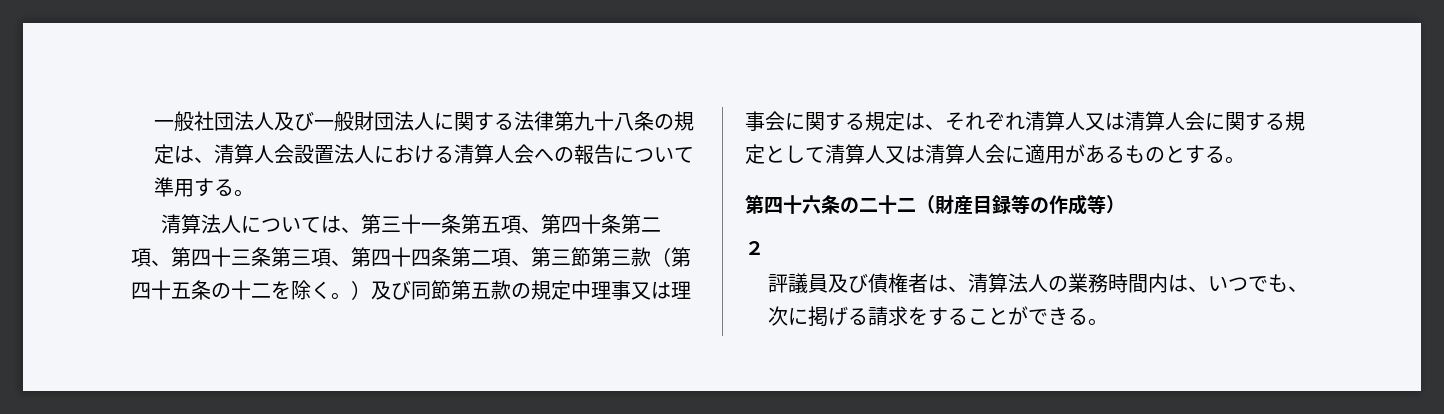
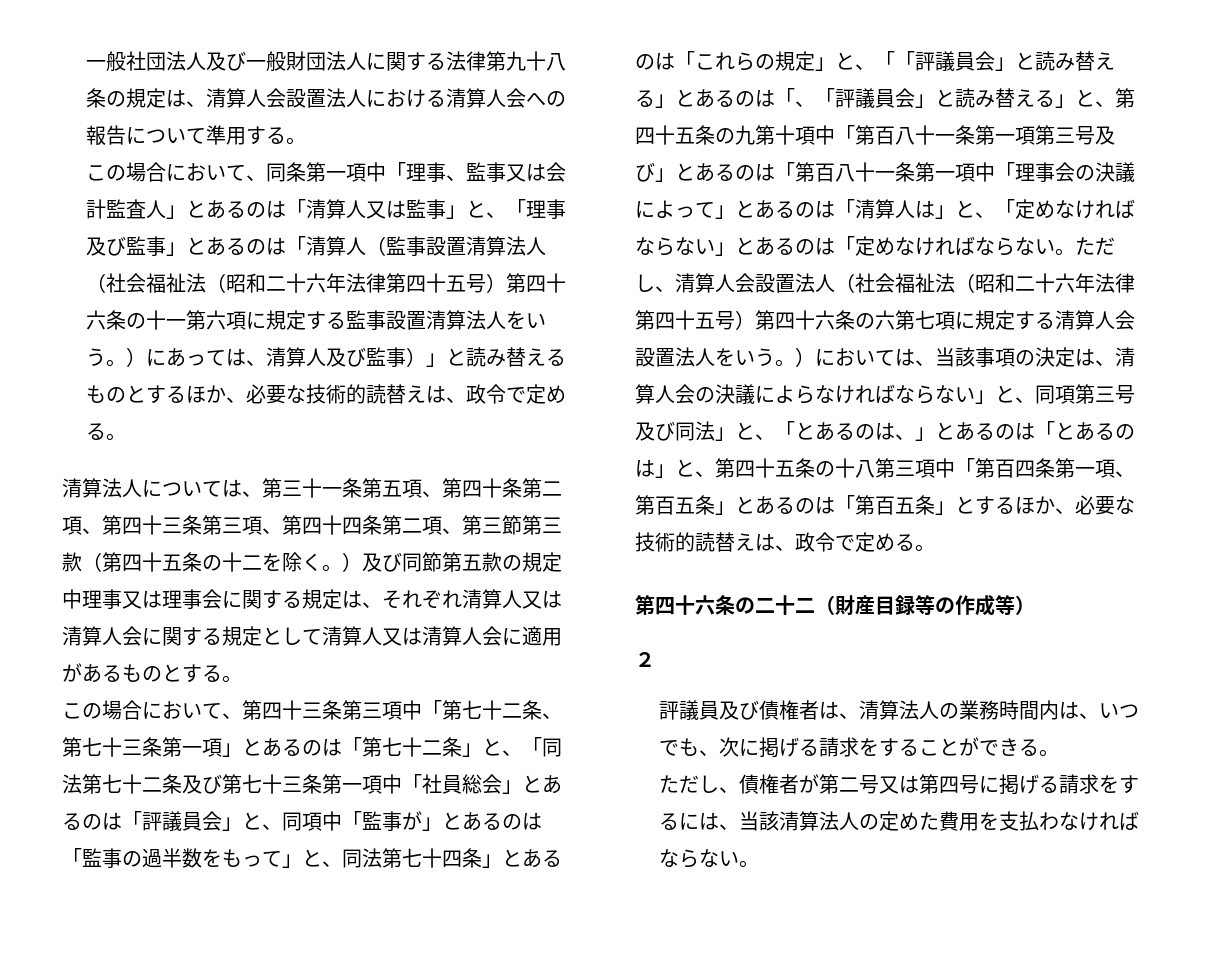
(254, 193) none -> [86,162,567,182] [86,199,567,219] [86,236,547,256] [86,273,567,293] [86,310,547,330] [86,347,567,367] [86,384,567,404] [86,423,127,441] // この場合において、同条第一項中「理事、監事又は会計監査人」とあるのは「清算人又は監事」と、「理事及び監事」とあるのは「清算人（監事設置清算法人（社会福祉法（昭和二十六年法律第四十五号）第四十六条の十一第六項に規定する監事設置清算法人をいう。）にあっては、清算人及び監事）」と読み替えるものとするほか、必要な技術的読替えは、政令で定める。
(1245, 160) none -> [62,700,562,720] [62,737,562,757] [62,774,562,794] [62,811,542,831] [62,848,562,868] [635,51,1115,71] [635,88,1135,108] [635,125,1115,145] [635,162,1135,182] [635,199,1135,219] [635,236,1115,256] [635,273,1135,293] [635,310,1135,330] [635,347,1135,367] [635,384,1135,404] [635,421,1135,441] [635,458,1135,478] [635,495,1135,515] [635,532,935,552] // この場合において、第四十三条第三項中「第七十二条、第七十三条第一項」とあるのは「第七十二条」と、「同法第七十二条及び第七十三条第一項中「社員総会」とあるのは「評議員会」と、同項中「監事が」とあるのは「監事の過半数をもって」と、同法第七十四条」とあるのは「これらの規定」と、「「評議員会」と読み替える」とあるのは「、「評議員会」と読み替える」と、第四十五条の九第十項中「第百八十一条第一項第三号及び」とあるのは「第百八十一条第一項中「理事会の決議によって」とあるのは「清算人は」と、「定めなければならない」とあるのは「定めなければならない。ただし、清算人会設置法人（社会福祉法（昭和二十六年法律第四十五号）第四十六条の六第七項に規定する清算人会設置法人をいう。）においては、当該事項の決定は、清算人会の決議によらなければならない」と、同項第三号及び同法」と、「とあるのは、」とあるのは「とあるのは」と、第四十五条の十八第三項中「第百四条第一項、第百五条」とあるのは「第百五条」とするほか、必要な技術的読替えは、政令で定める。
(1108, 322) none -> [659,774,1140,795] [659,811,1140,831] [659,849,760,868] // ただし、債権者が第二号又は第四号に掲げる請求をするには、当該清算法人の定めた費用を支払わなければならない。

